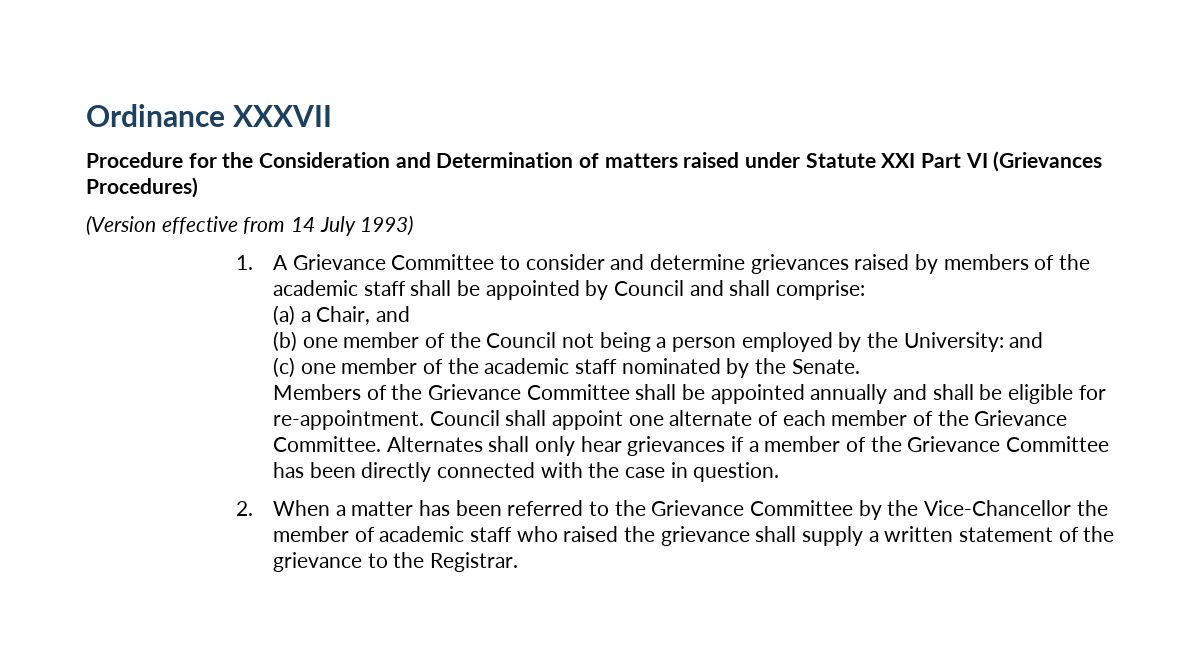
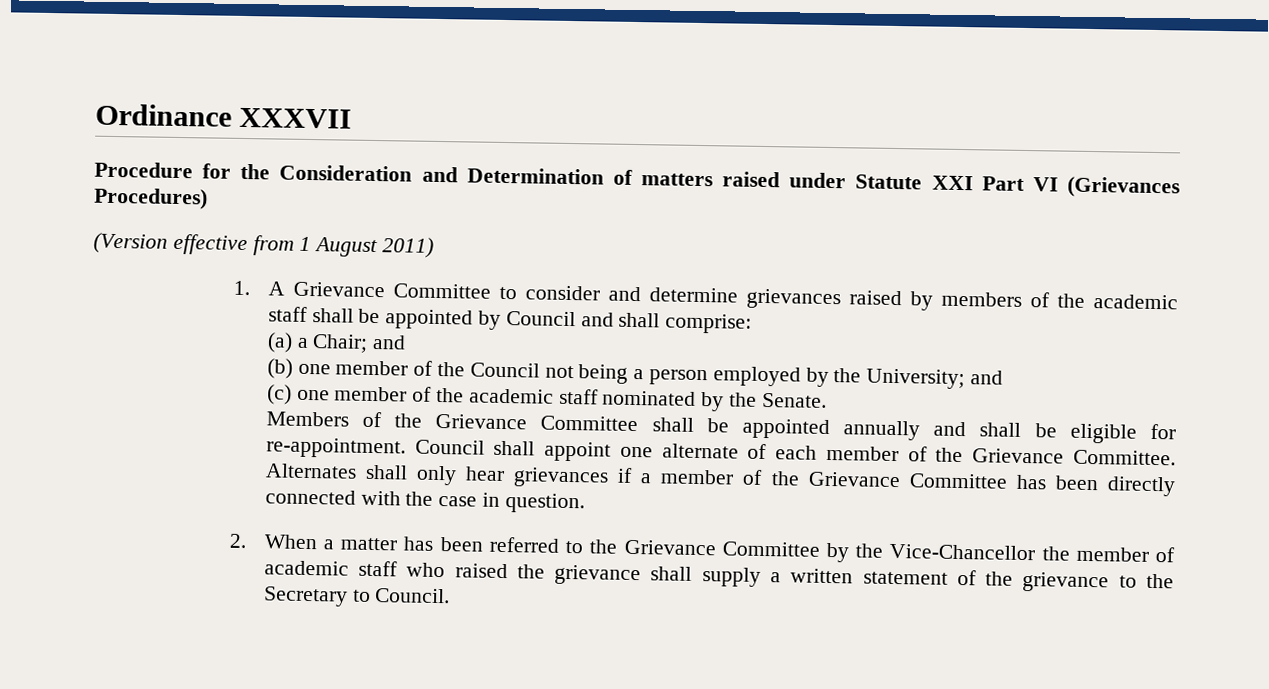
[291,215,414,236] 14 July 1993) -> [299,236,435,258] 1 August 2011)
[316,306,371,325] Chair, -> [312,334,369,353] Chair;
[903,332,1004,352] University: -> [866,368,966,390] University;
[430,552,519,572] Registrar. -> [262,586,451,607] Secretary to Council.

